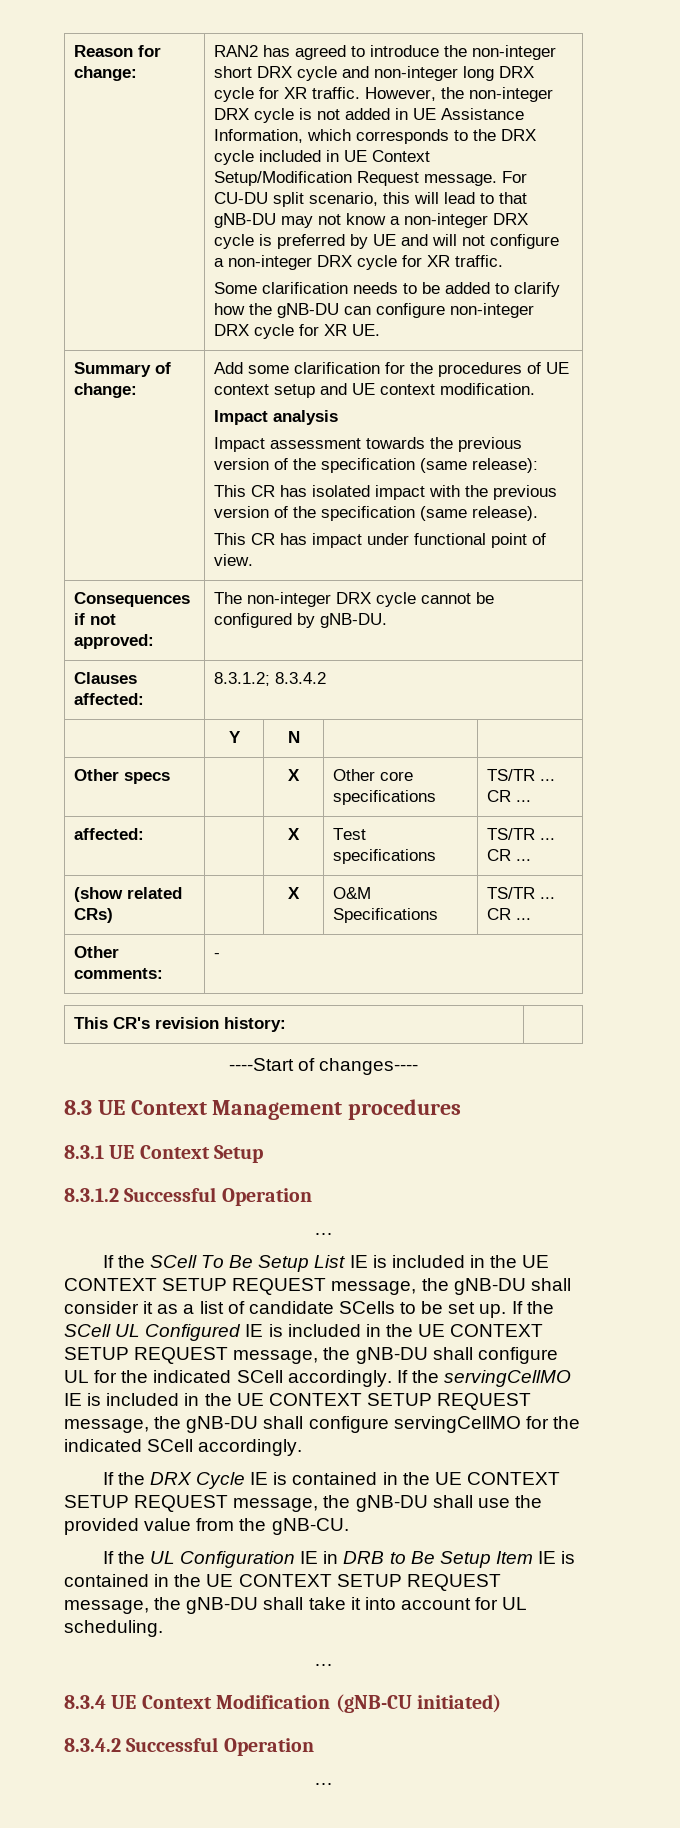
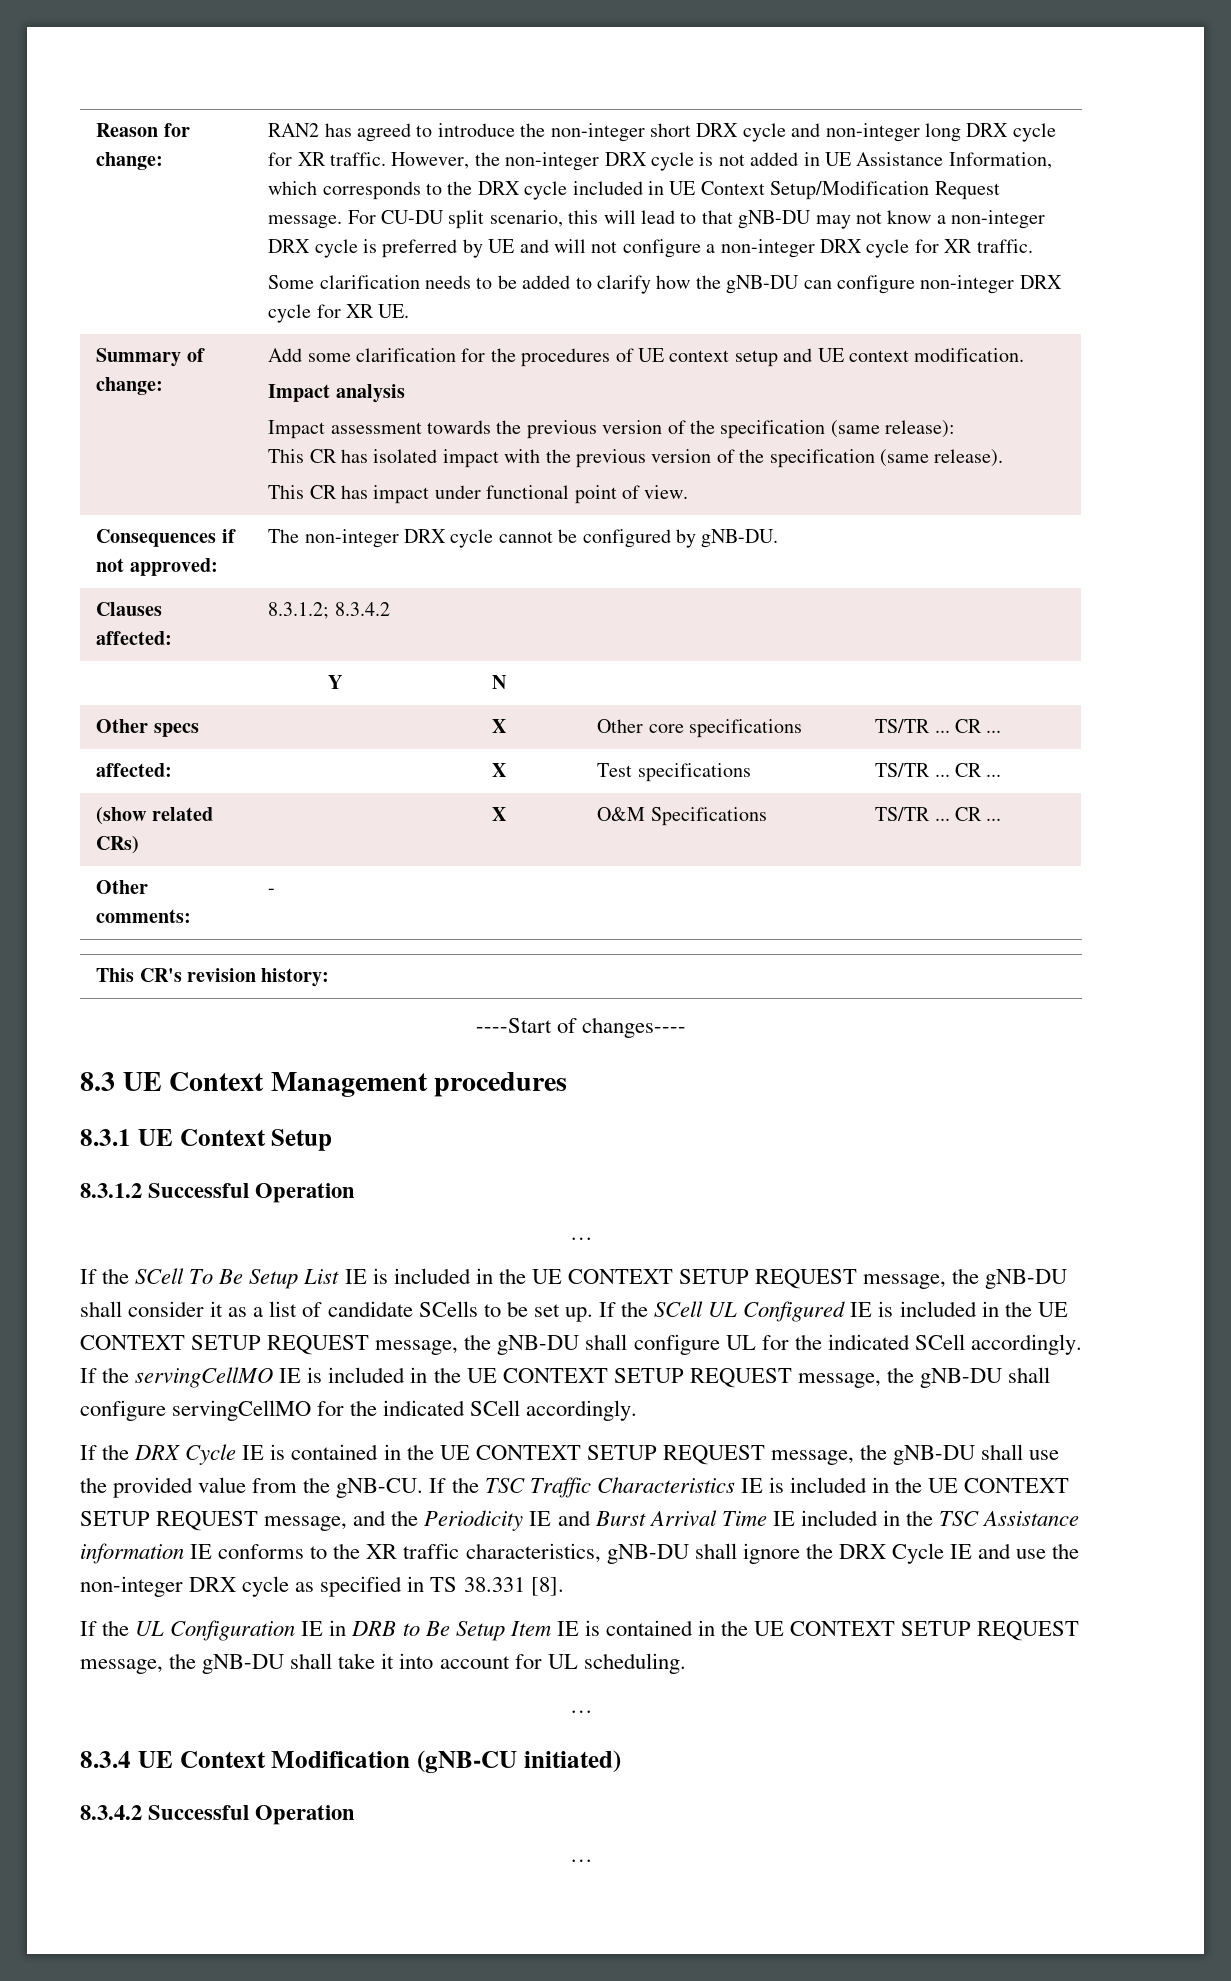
(349, 1526) none -> [429,1477,1070,1498] [80,1510,1080,1531] [80,1543,1080,1564] [80,1576,564,1597] If the TSC Traffic Characteristics IE is included in the UE CONTEXT SETUP REQUEST message, and the Periodicity IE and Burst Arrival Time IE included in the TSC Assistance information IE conforms to the XR traffic characteristics, gNB-DU shall ignore the DRX Cycle IE and use the non-integer DRX cycle as specified in TS 38.331 [8].

